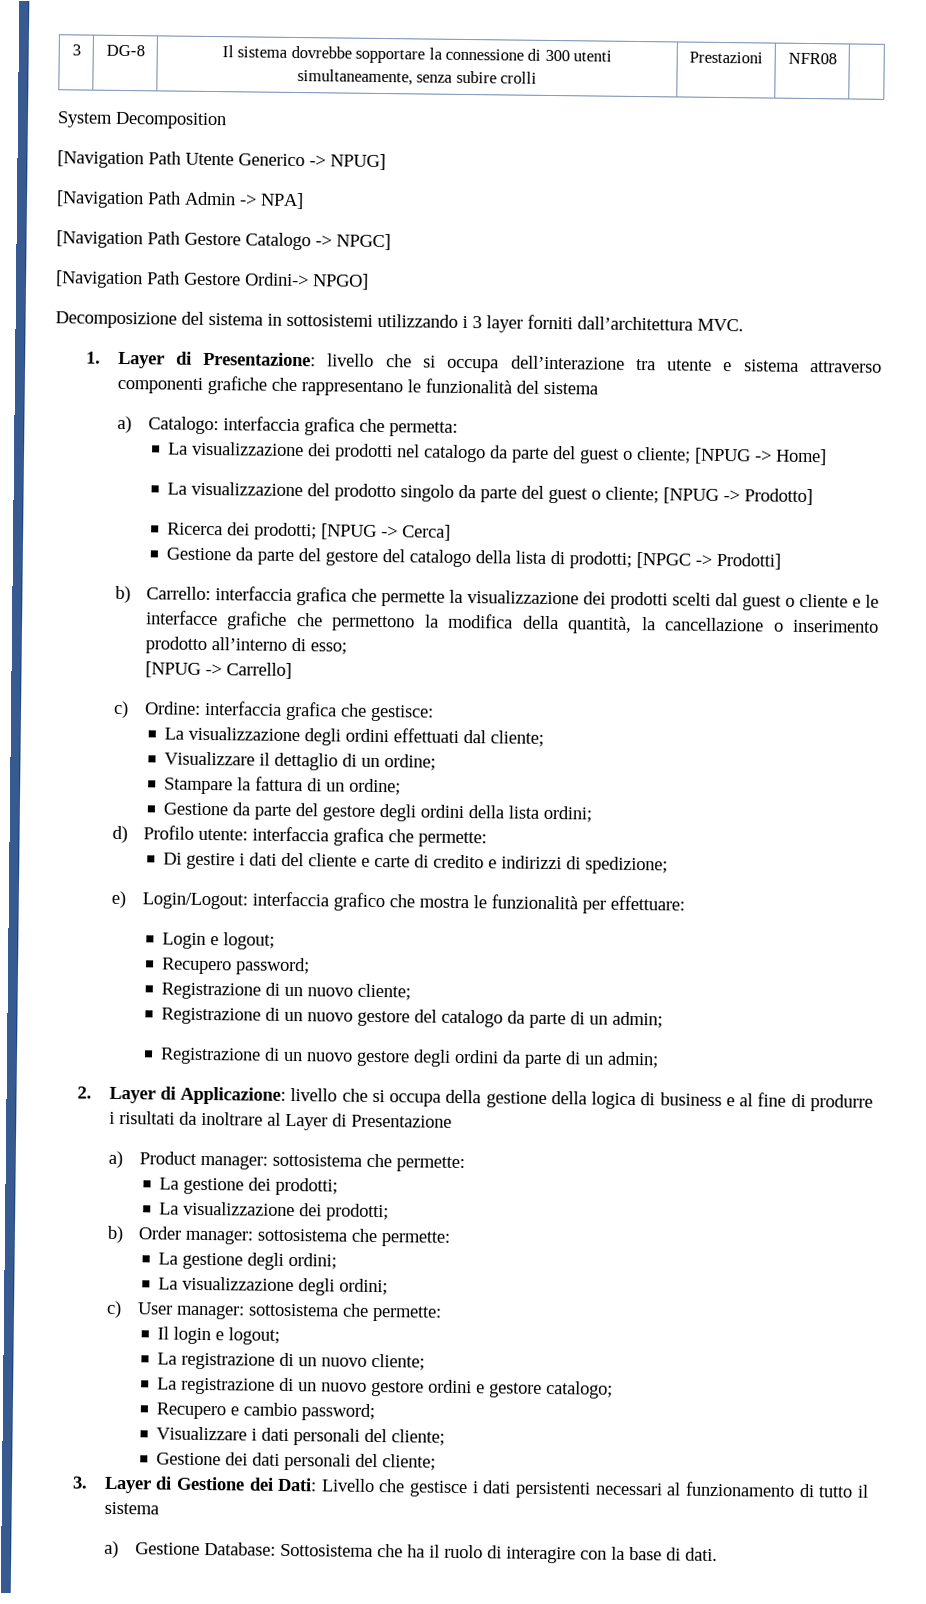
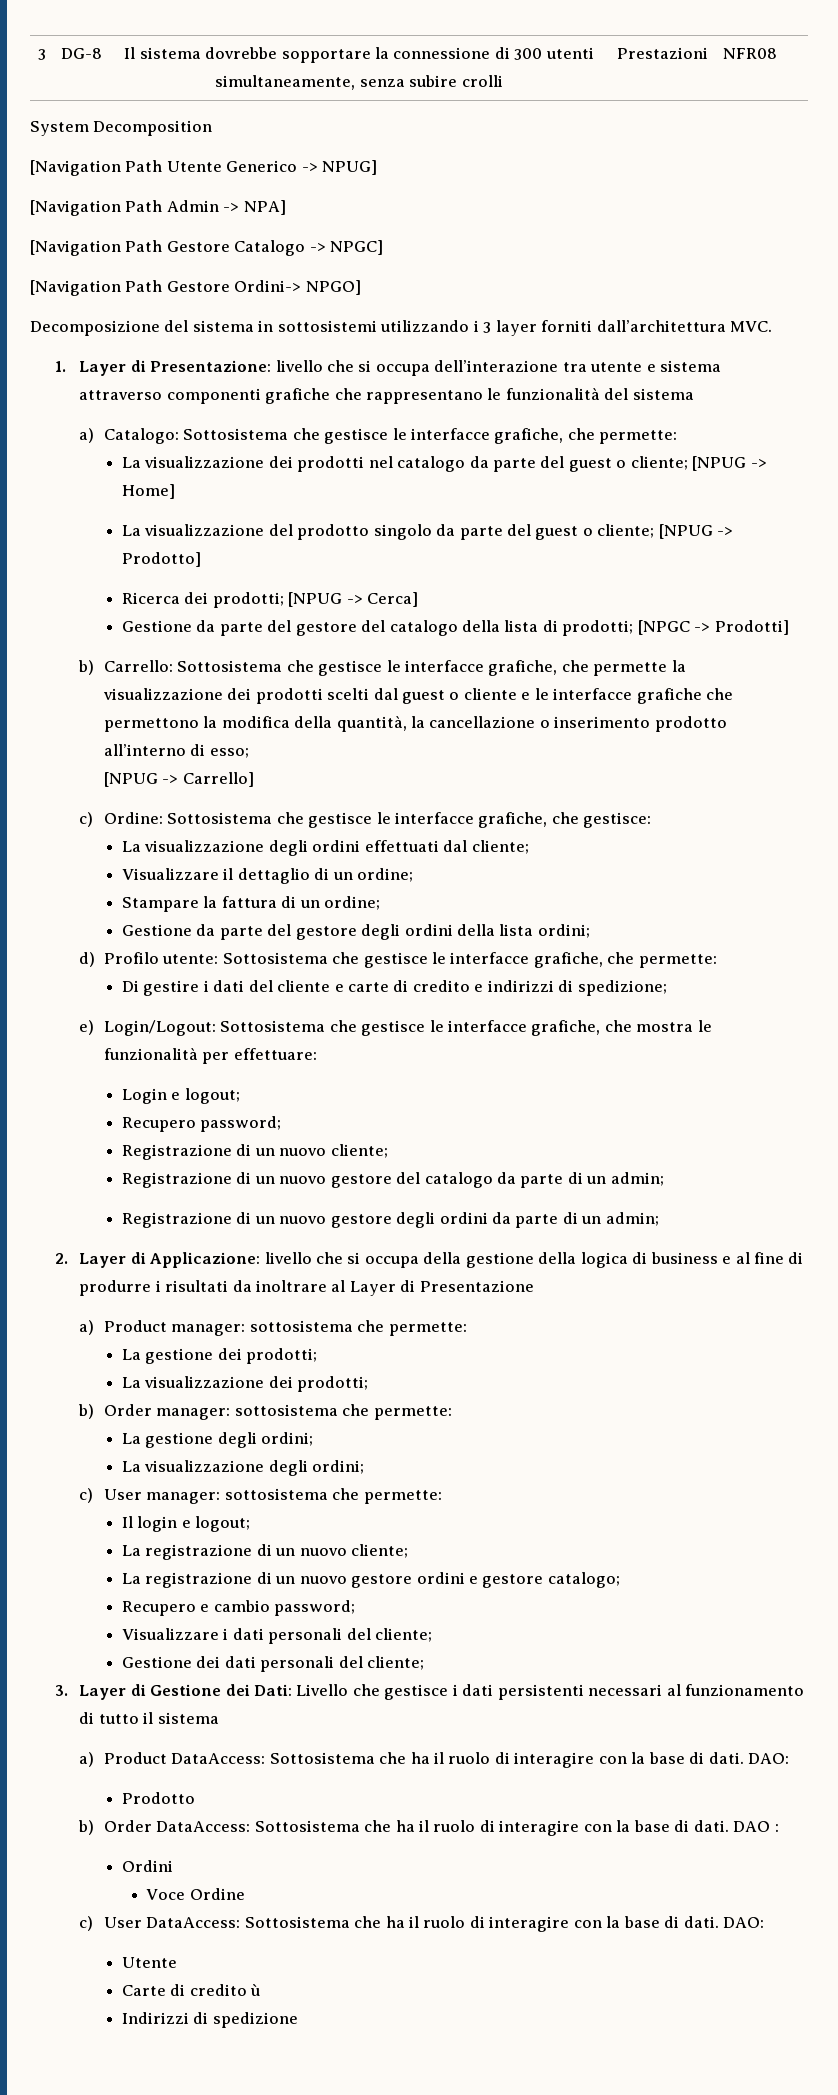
[222,416,458,437] interfaccia grafica che permetta: -> [183,428,678,444] Sottosistema che gestisce le interfacce grafiche, che permette:
[214,586,347,606] interfaccia grafica -> [177,660,558,676] Sottosistema che gestisce le interfacce grafiche,
[204,700,337,721] interfaccia grafica -> [167,812,548,828] Sottosistema che gestisce le interfacce grafiche,
[251,826,384,847] interfaccia grafica -> [222,952,603,968] Sottosistema che gestisce le interfacce grafiche,
[251,891,385,912] interfaccia grafico -> [220,1020,601,1036] Sottosistema che gestisce le interfacce grafiche,
[134,1542,276,1556] Gestione Database: -> [103,1752,266,1764] Product DataAccess:
(718, 1554) none -> [748,1753,790,1764] [121,1792,195,1804] [78,1820,779,1836] [121,1860,173,1872] [146,1888,245,1900] [79,1916,765,1932] [121,1957,177,1968] [121,1984,262,1996] [121,2012,298,2028] DAO: // Prodotto // b) Order DataAccess: Sottosistema che ha il ruolo di interagire con la base di dati. DAO : // Ordini // Voce Ordine // c) User DataAccess: Sottosistema che ha il ruolo di interagire con la base di dati. DAO: // Utente // Carte di credito ù // Indirizzi di spedizione

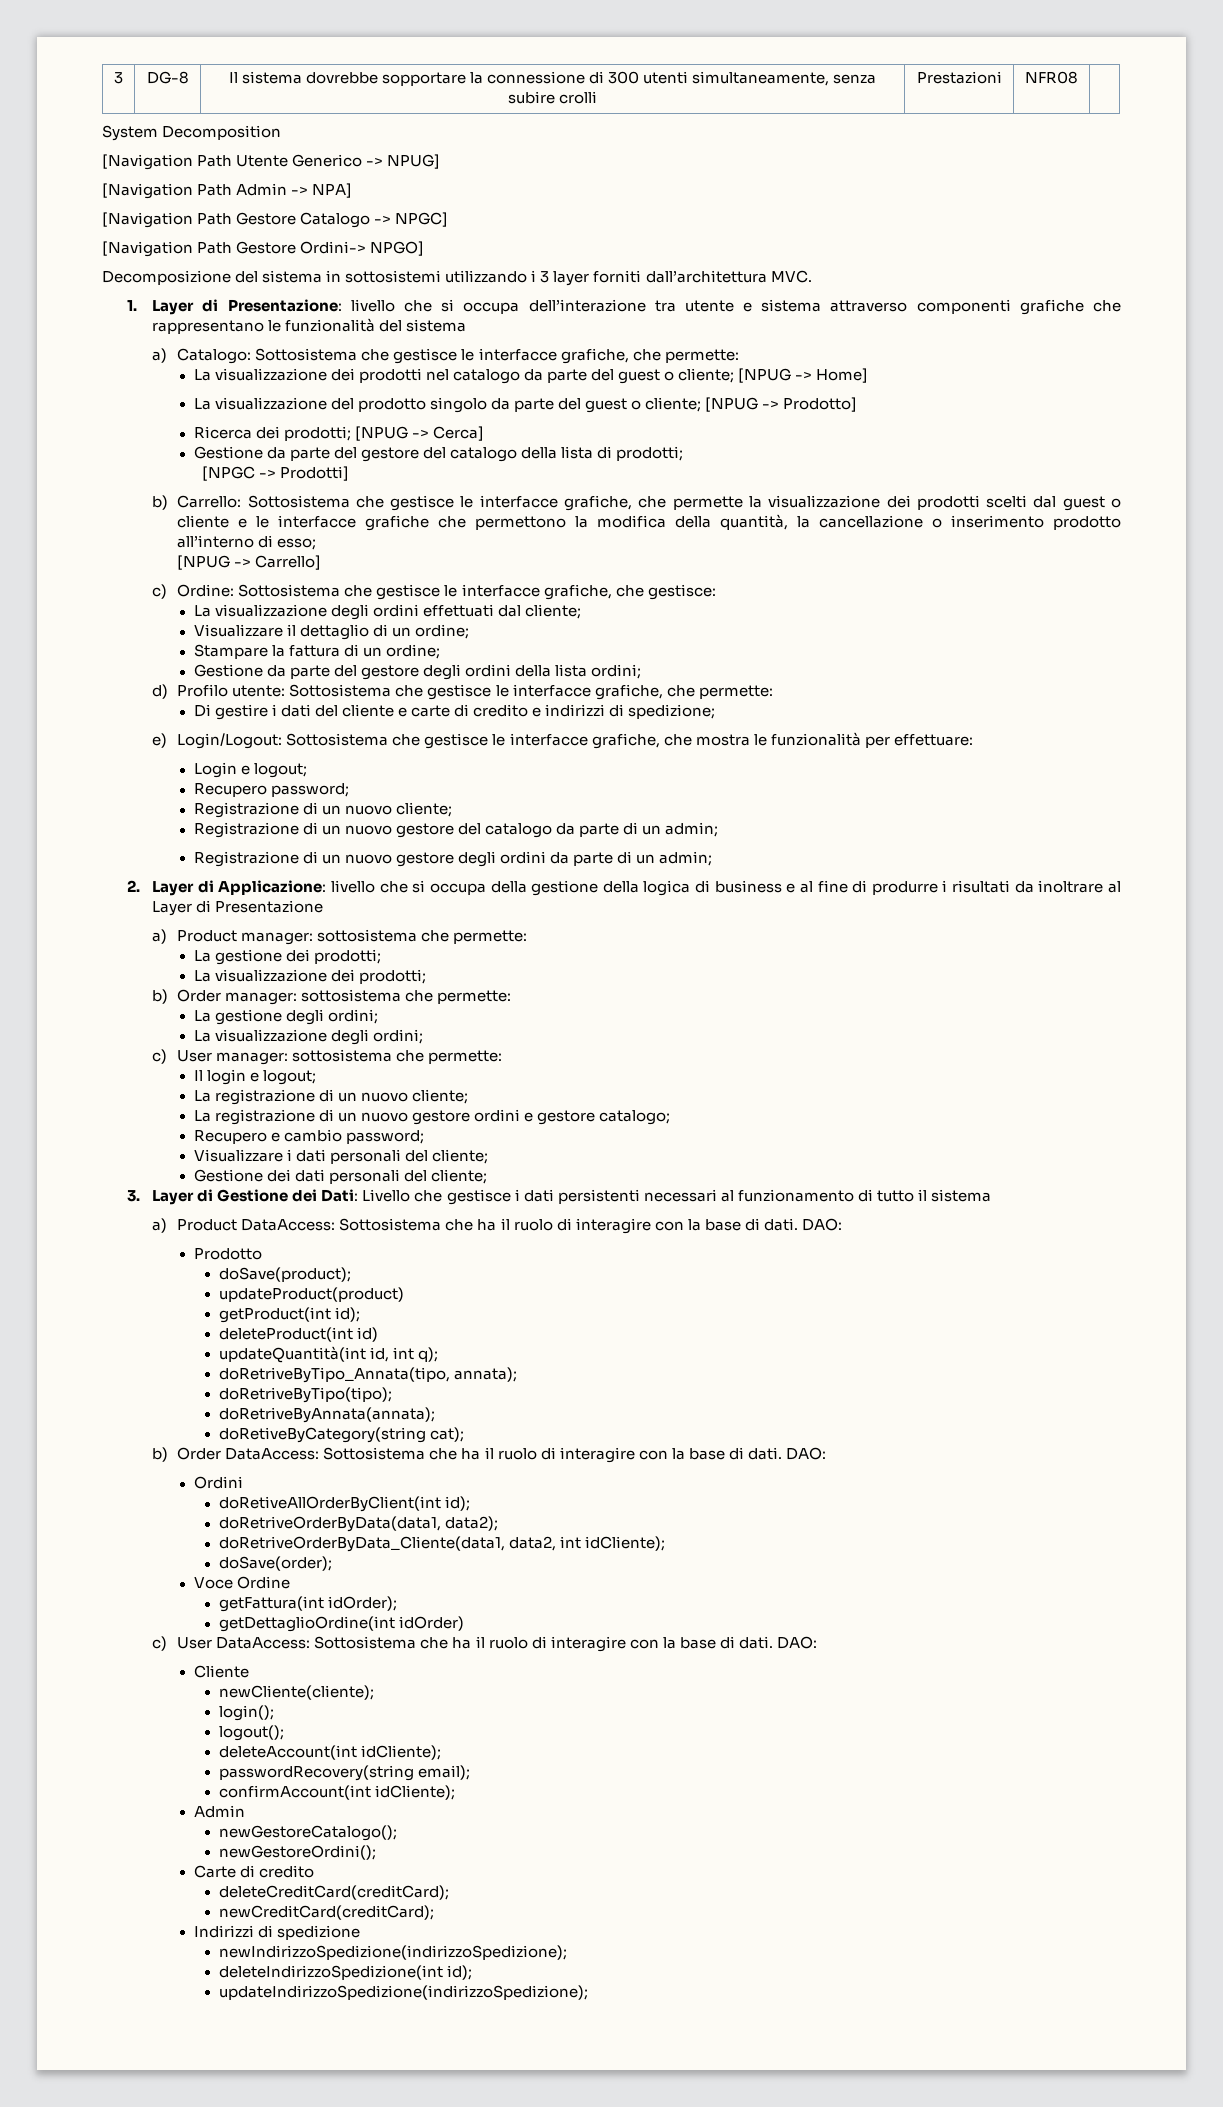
(634, 628) none -> (684, 453) //
(195, 1798) none -> [218,1267,351,1282] [218,1287,404,1302] [218,1307,360,1323] [218,1327,378,1342] [218,1346,439,1363] [218,1367,517,1383] [218,1387,392,1403] [218,1407,435,1423] [218,1427,464,1443] // doSave(product); // updateProduct(product) // getProduct(int id); // deleteProduct(int id) // updateQuantità(int id, int q); // doRetriveByTipo_Annata(tipo, annata); // doRetriveByTipo(tipo); // doRetriveByAnnata(annata); // doRetiveByCategory(string cat);
[733,1821,779,1832] DAO : -> [785,1447,826,1460] DAO:
[146,1888,245,1900] Voce Ordine -> [218,1496,470,1512] [218,1516,498,1532] [218,1536,666,1552] [218,1556,332,1571] [193,1576,290,1589] [218,1596,397,1612] [218,1616,464,1632] doRetiveAllOrderByClient(int id); // doRetriveOrderByData(data1, data2); // doRetriveOrderByData_Cliente(data1, data2, int idCliente); // doSave(order); // Voce Ordine // getFattura(int idOrder); // getDettaglioOrdine(int idOrder)
[121,1957,177,1968] Utente -> [193,1665,249,1678] [218,1685,374,1700] [218,1705,274,1721] [218,1725,284,1741] [218,1745,441,1760] [218,1765,470,1781] [218,1785,455,1800] [193,1805,245,1818] [218,1825,397,1841] [218,1845,376,1860] Cliente // newCliente(cliente); // login(); // logout(); // deleteAccount(int idCliente); // passwordRecovery(string email); // confirmAccount(int idCliente); // Admin // newGestoreCatalogo(); // newGestoreOrdini();
[250,1984,262,1996] ù -> [218,1885,449,1900] [218,1905,434,1920] // deleteCreditCard(creditCard); // newCreditCard(creditCard);
(298, 2020) none -> [218,1945,567,1960] [218,1965,472,1980] [218,1985,588,2000] // newIndirizzoSpedizione(indirizzoSpedizione); // deleteIndirizzoSpedizione(int id); // updateIndirizzoSpedizione(indirizzoSpedizione);

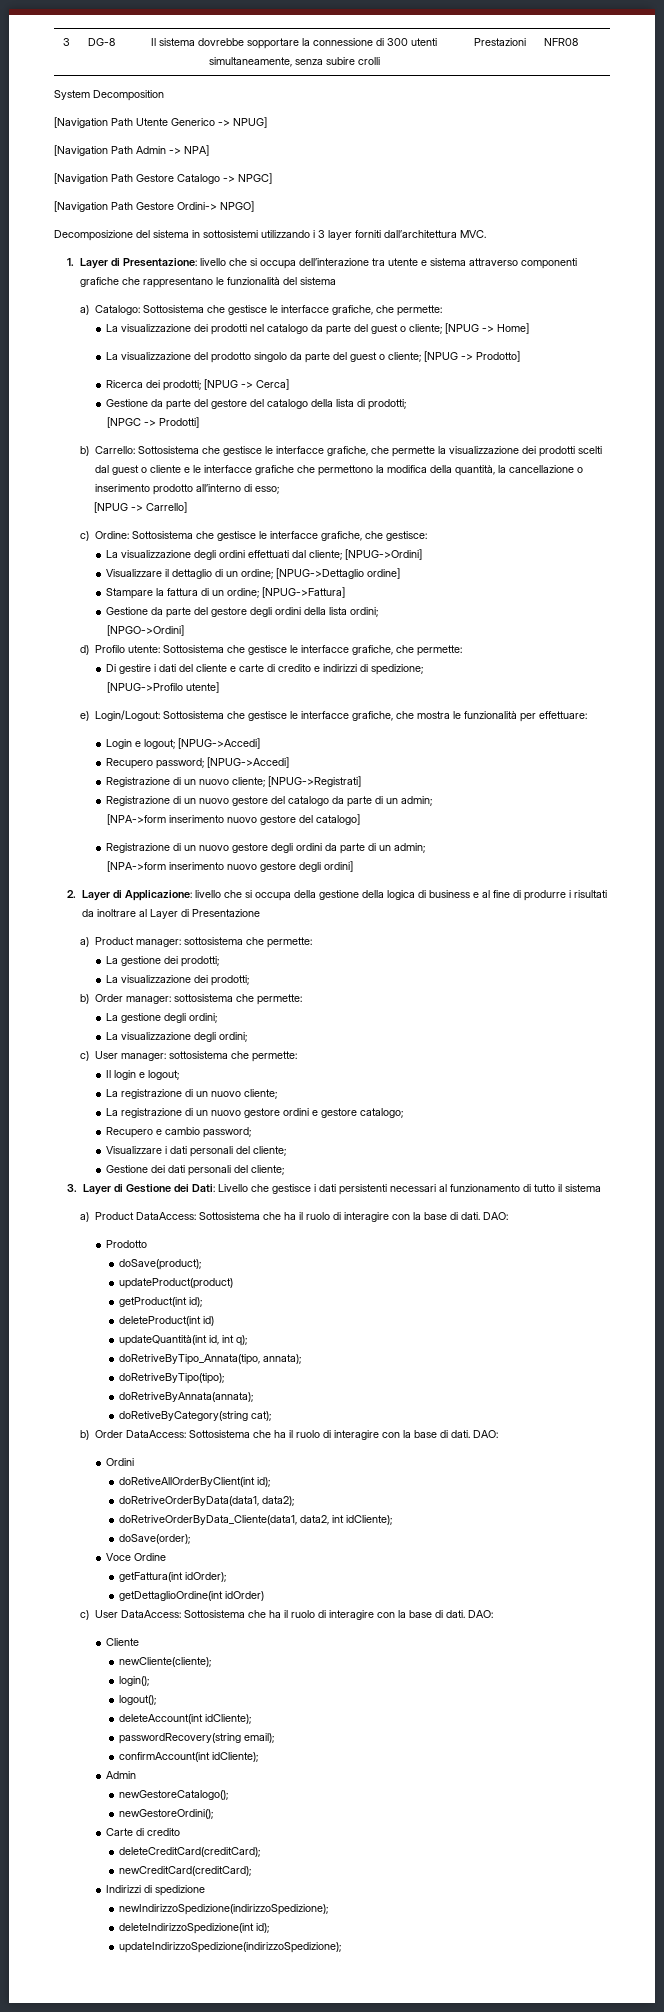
(582, 611) none -> [344,549,422,560] [NPUG->Ordini]
(470, 631) none -> [275,568,400,579] [NPUG->Dettaglio ordine]
(441, 651) none -> [261,587,345,598] [NPUG->Fattura]
(642, 671) none -> [106,625,184,636] // [NPGO->Ordini]
(716, 711) none -> [106,682,219,693] // [NPUG->Profilo utente]
(307, 770) none -> [177,738,260,749] [NPUG->Accedi]
(349, 790) none -> [206,757,289,768] [NPUG->Accedi]
(452, 809) none -> [267,776,361,787] [NPUG->Registrati]
(719, 829) none -> [106,814,360,825] // [NPA->form inserimento nuovo gestore del catalogo]
(713, 858) none -> [106,861,353,872] // [NPA->form inserimento nuovo gestore degli ordini]

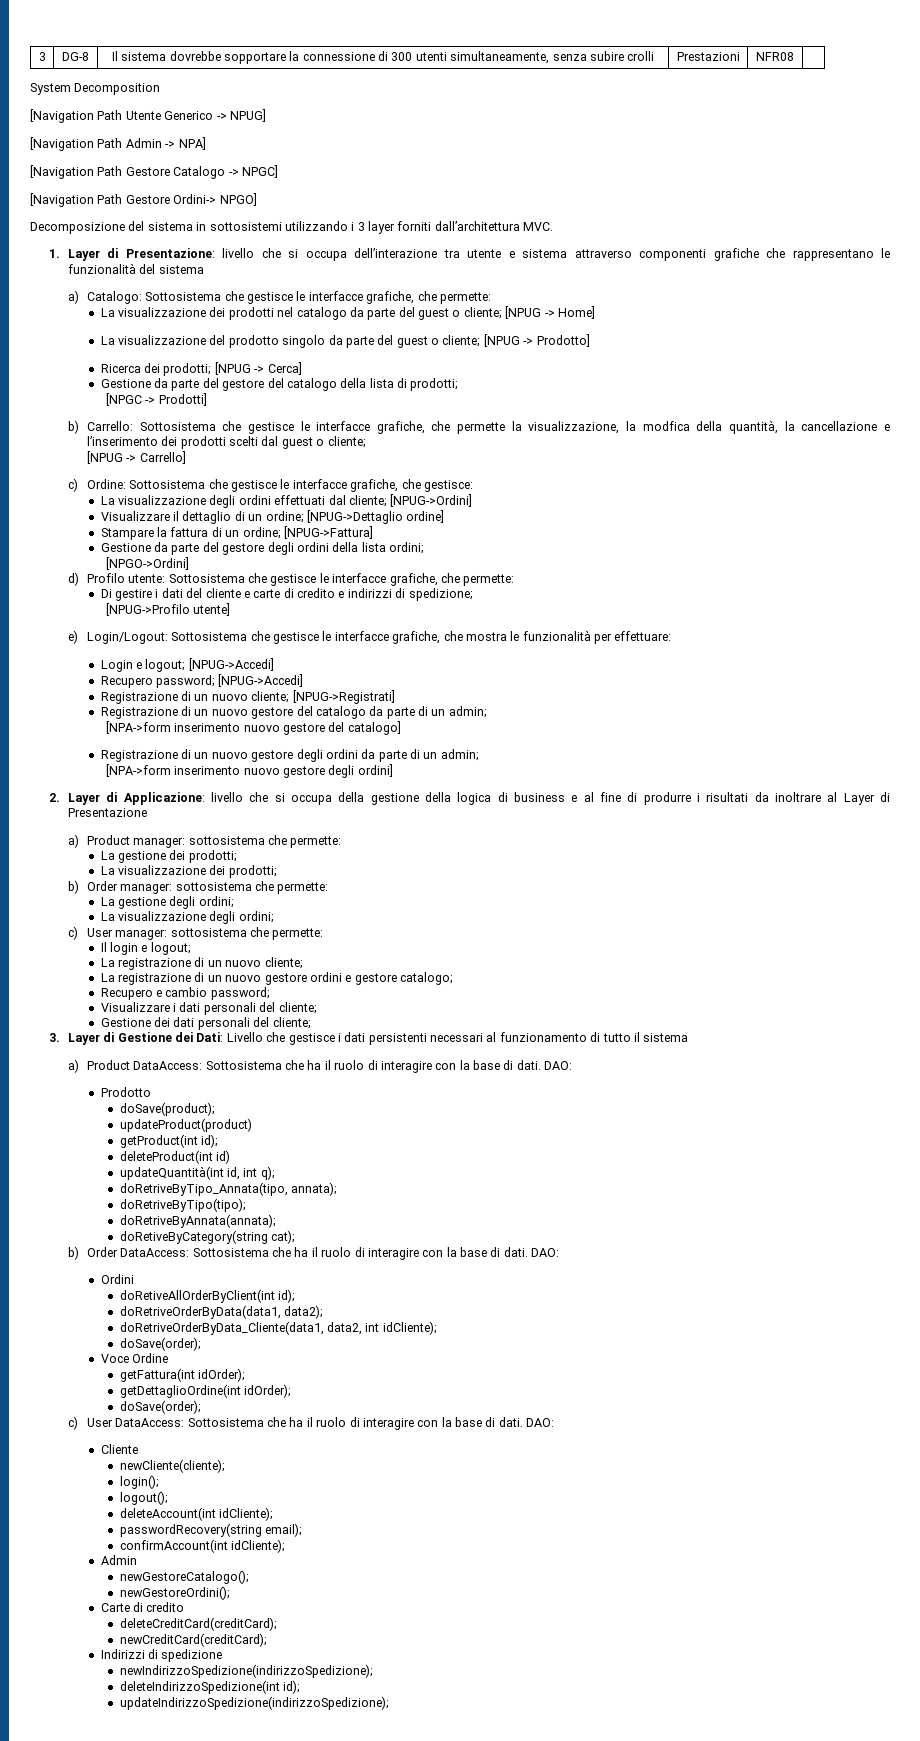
[448,446,519,454] visualizzazione -> [528,420,890,434] [86,436,158,446] visualizzazione, la modfica della quantità, la cancellazione e l’inserimento
[149,465,583,476] [94,484,279,495] cliente e le interfacce grafiche che permettono la modifica della quantità, la cancellazione o inserimento prodotto all’interno di esso; -> [327,436,366,448] cliente;
[224,1591,264,1601] idOrder) -> [244,1384,292,1398] [119,1400,201,1414] idOrder); // doSave(order);

